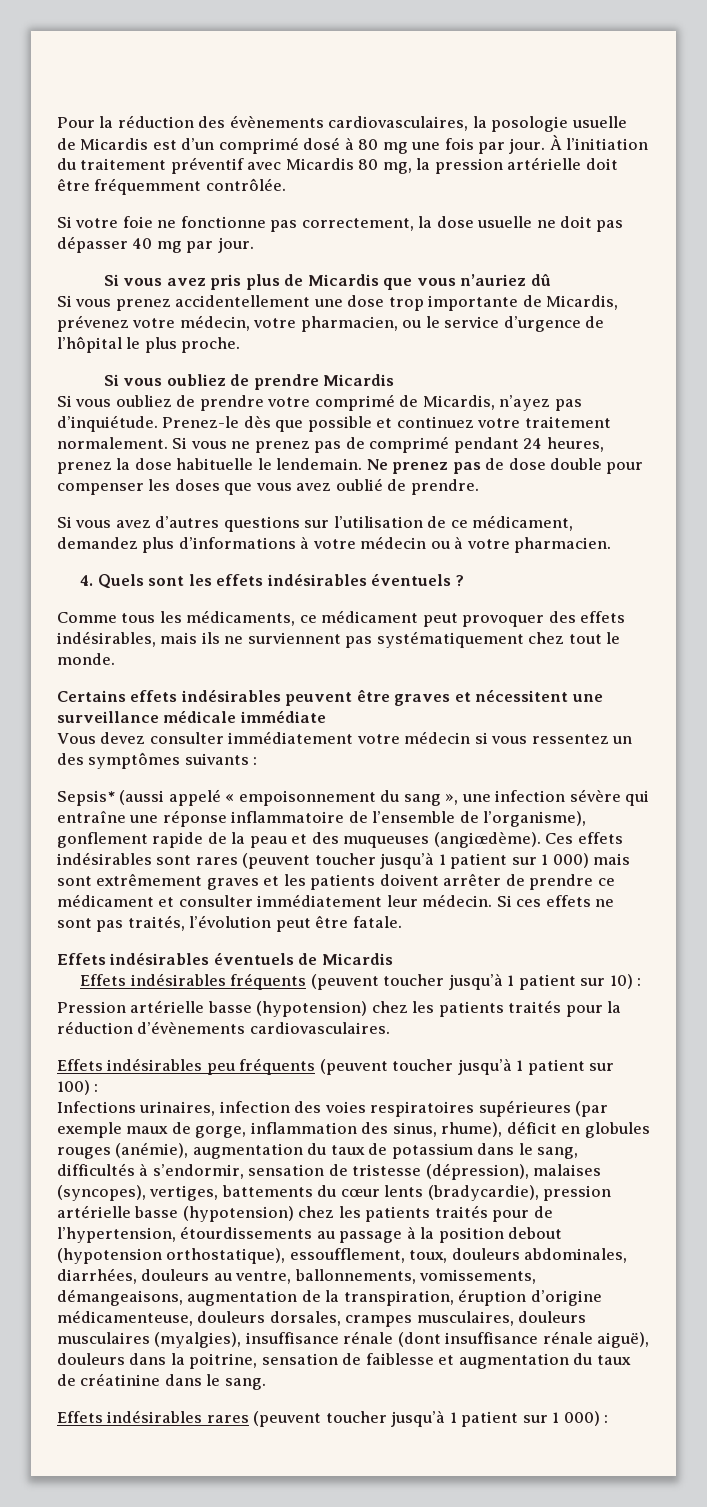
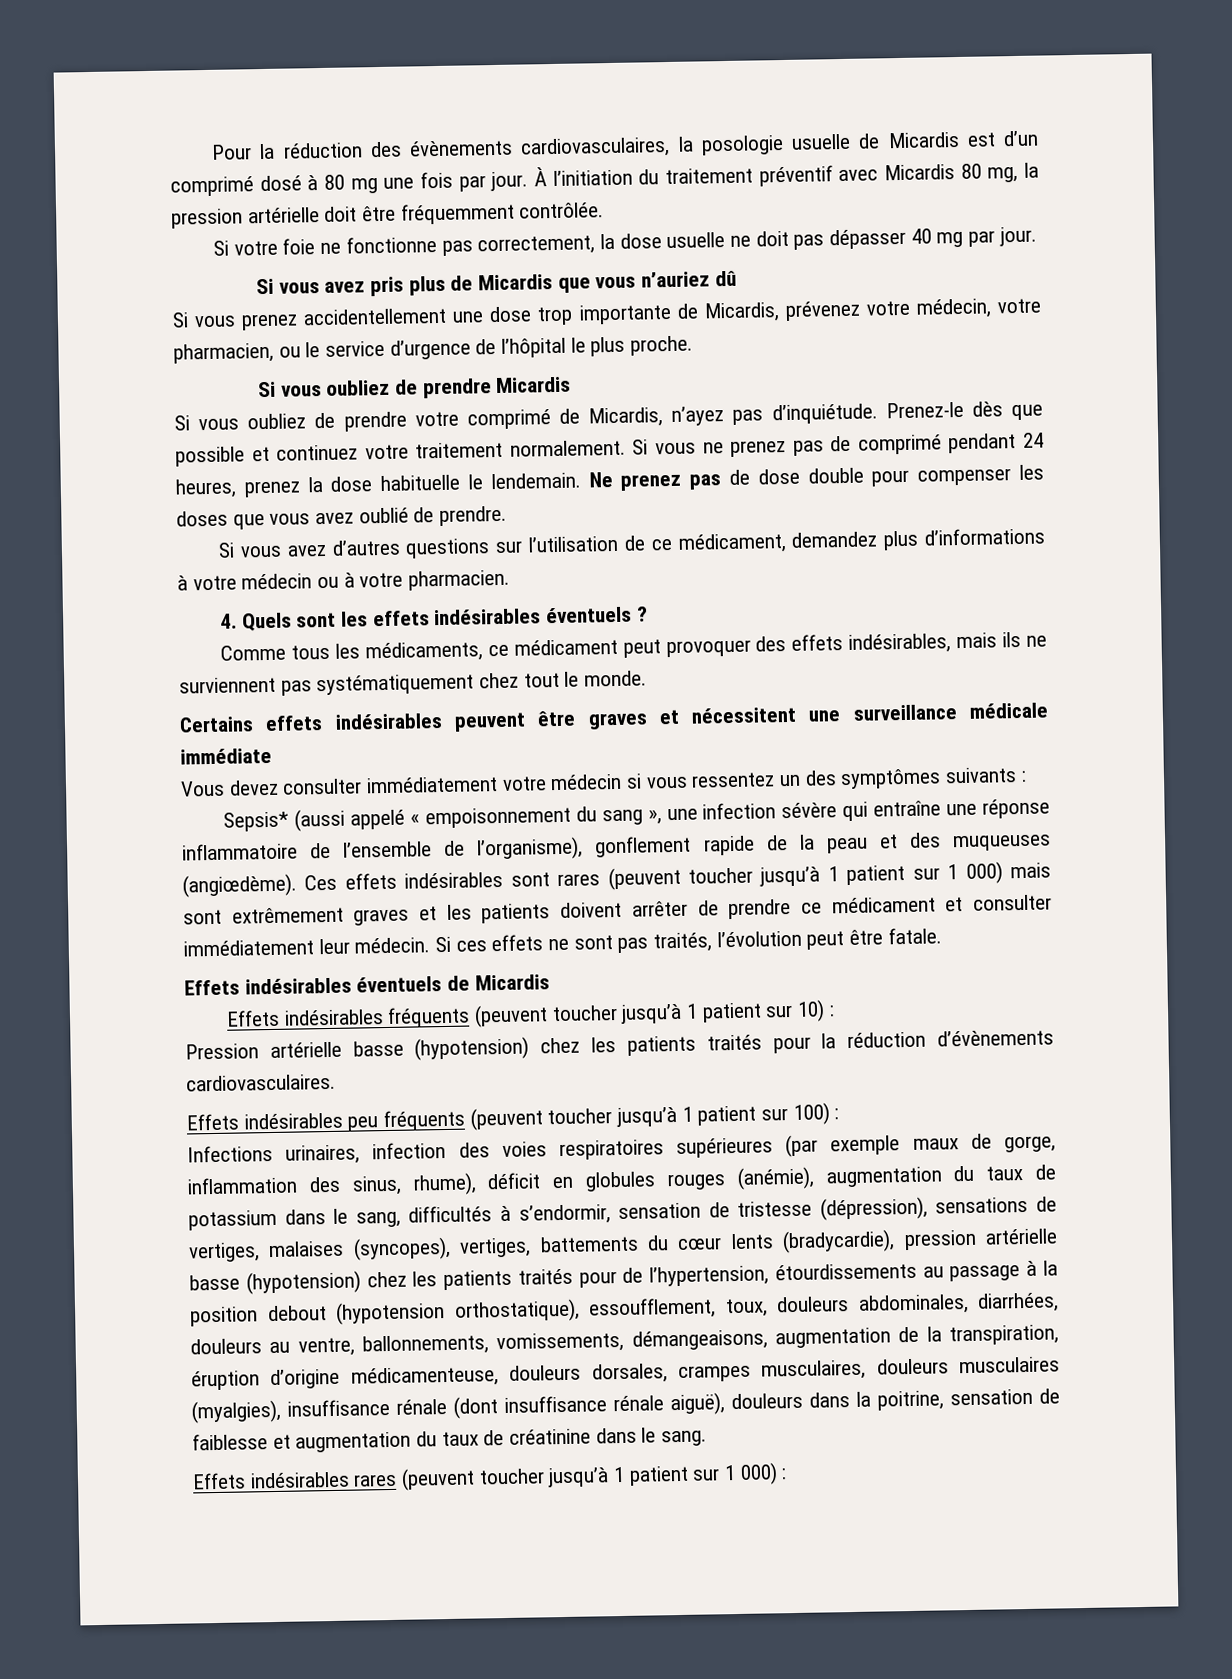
(529, 1171) none -> [935,1196,1057,1214] [188,1242,260,1263] sensations de vertiges,

